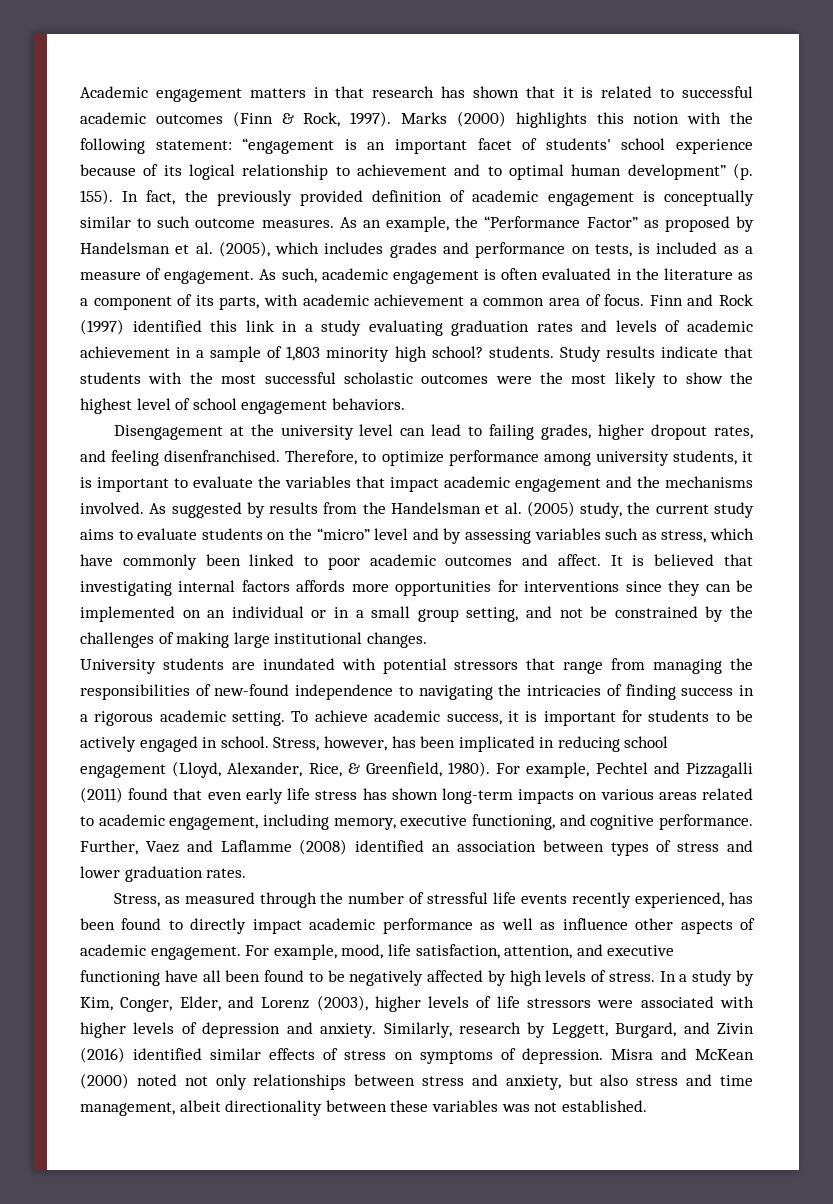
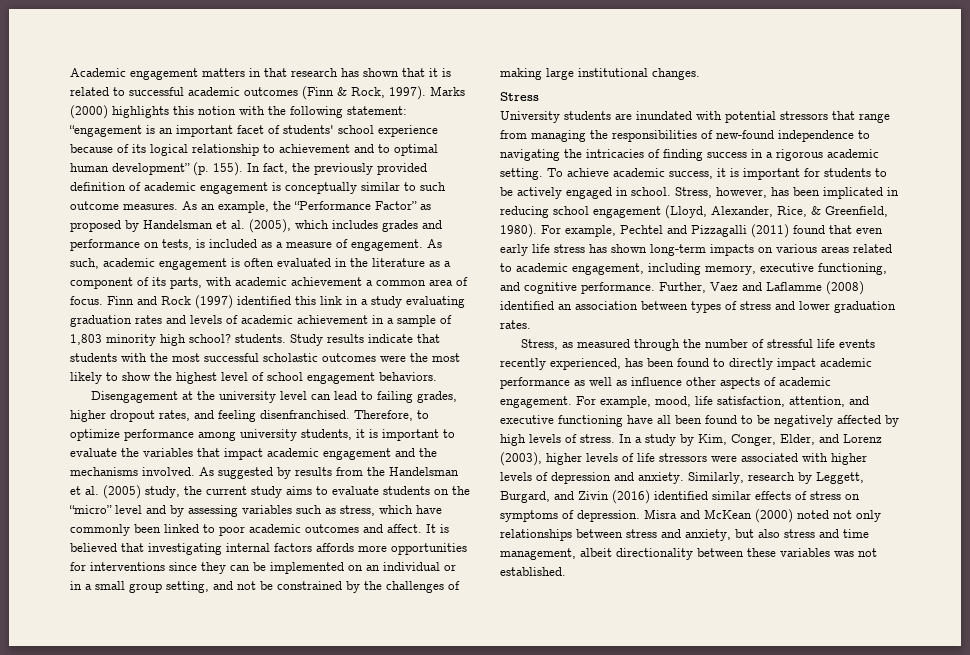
(427, 640) none -> [500,92,539,101] // Stress

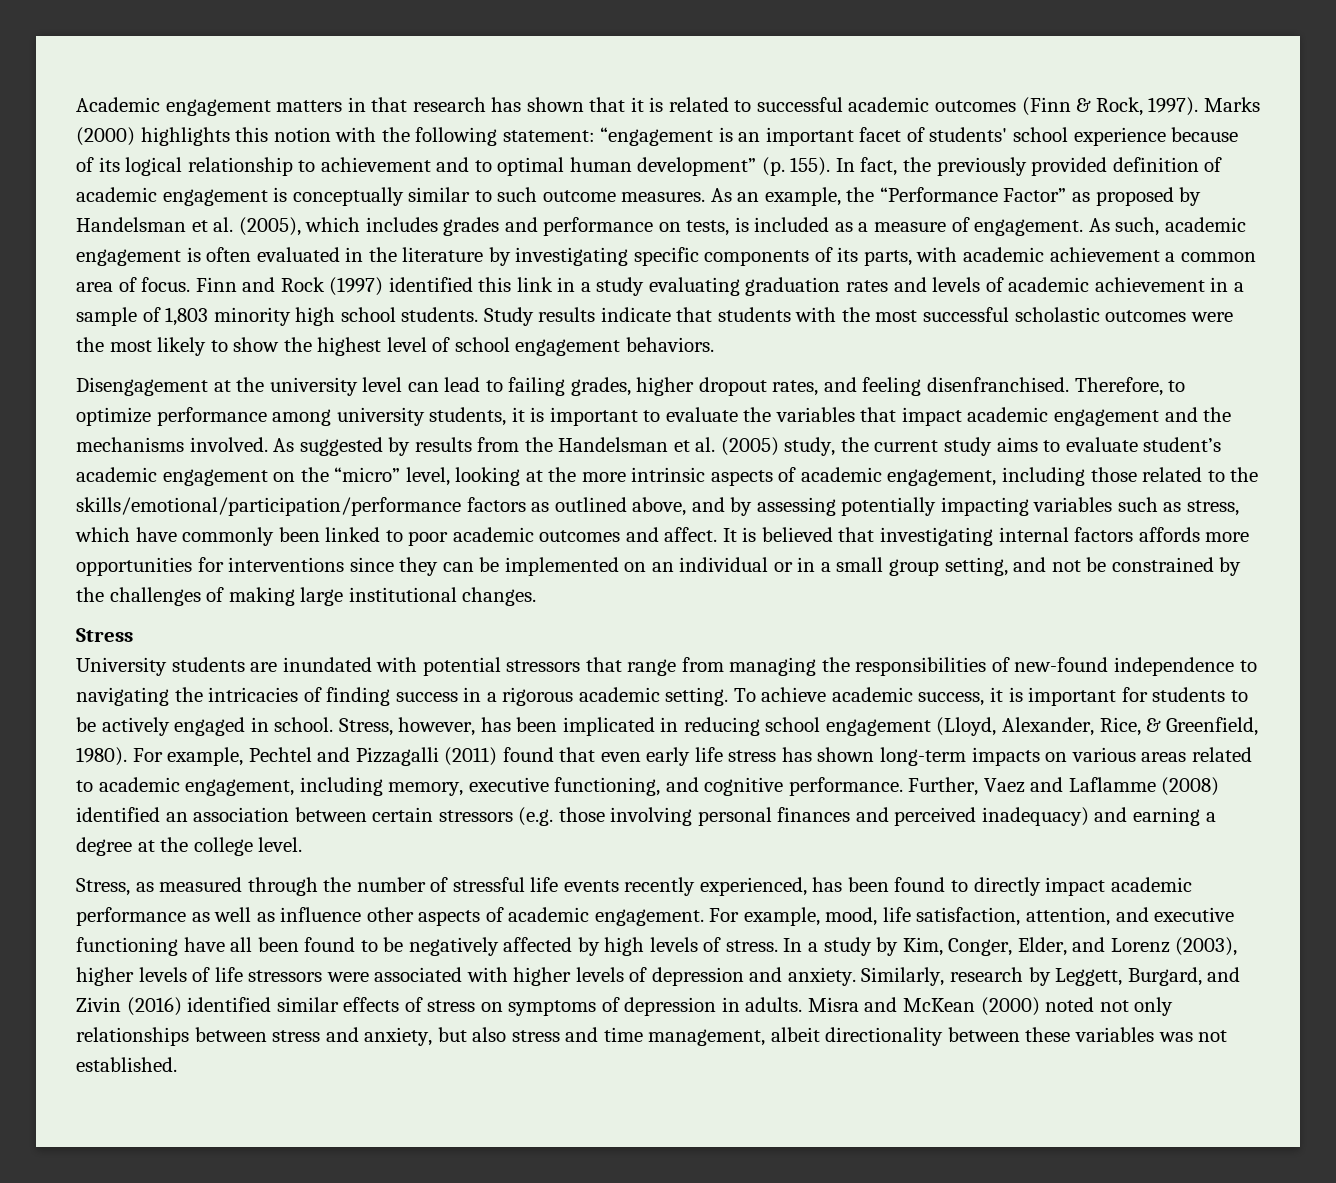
[429,261,451,267] [70,277,133,289] as a component -> [488,247,810,266] by investigating specific components
[189,334,231,343] school? -> [340,307,396,322] school
[383,486,470,495] [69,505,142,514] students on the “micro” level -> [1143,437,1222,452] [76,467,1259,486] [76,497,687,516] student’s academic engagement on the “micro” level, looking at the more intrinsic aspects of academic engagement, including those related to the skills/emotional/participation/performance factors as outlined above,
(238, 511) none -> [841,497,1029,516] potentially impacting
[691,301,896,313] [500,320,531,329] types of stress and lower graduation rates. -> [372,807,1216,826] [76,837,303,856] certain stressors (e.g. those involving personal finances and perceived inadequacy) and earning a degree at the college level.
[577,510,640,522] depression. -> [624,997,803,1016] depression in adults.

